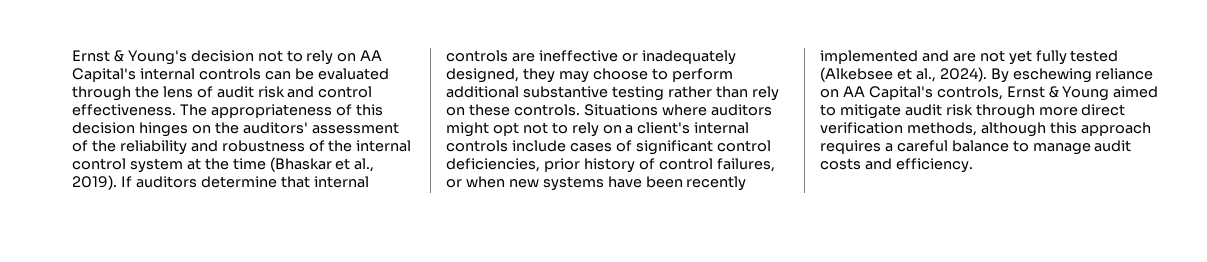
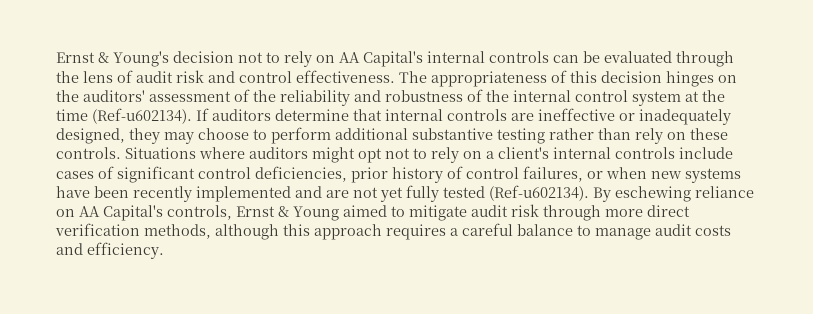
[269,157,375,172] [72,175,117,190] (Bhaskar et al., 2019). -> [92,108,192,124] (Ref-u602134).
[820,67,987,82] (Alkebsee et al., 2024). -> [489,185,589,201] (Ref-u602134).

